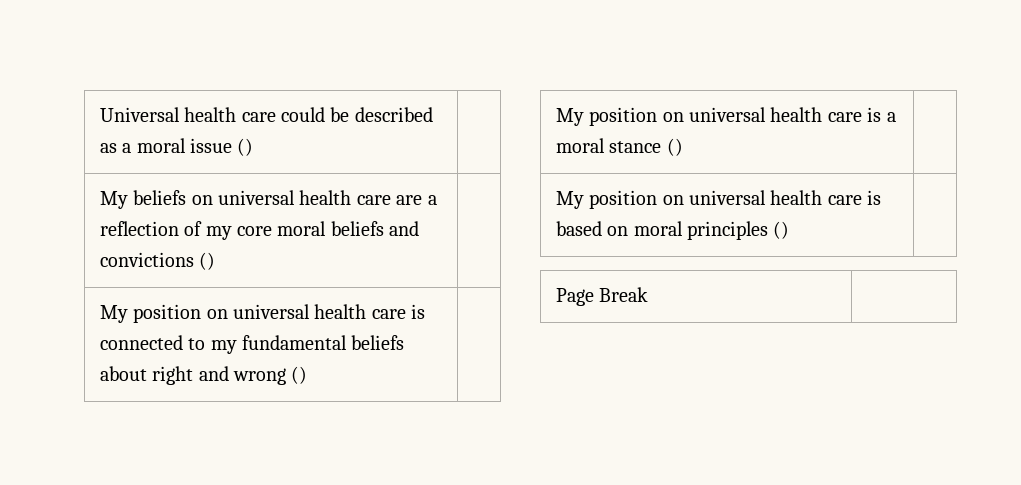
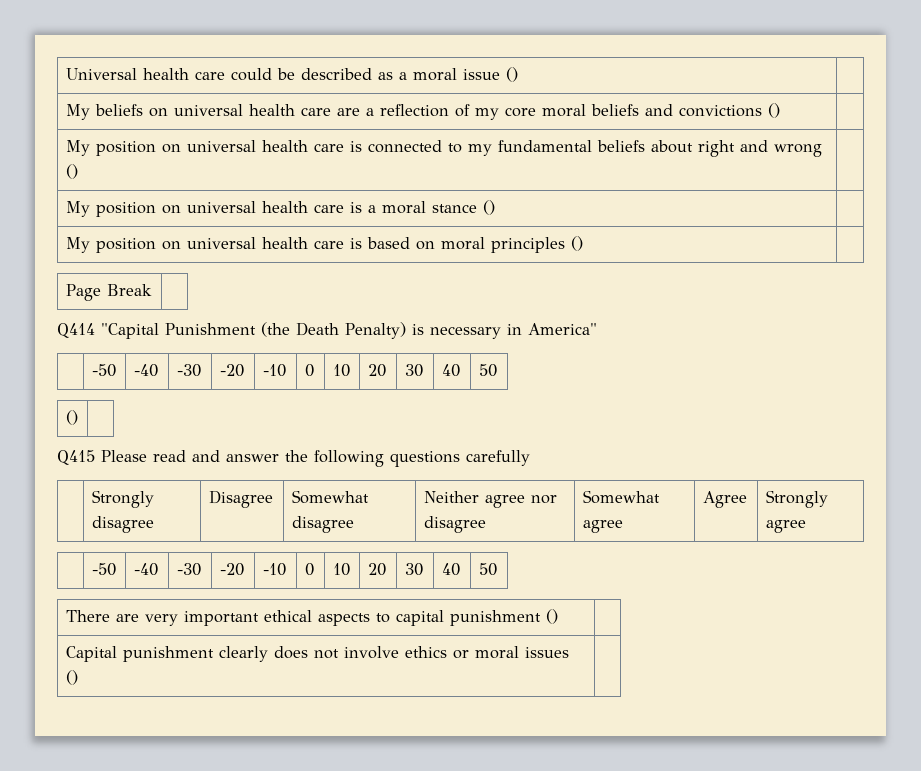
(649, 294) none -> [57,322,597,339] [91,364,116,377] [133,364,158,377] [176,364,201,377] [219,364,244,377] [262,364,286,377] [304,364,314,377] [332,364,350,377] [367,364,386,377] [404,364,423,377] [441,364,460,377] [478,364,497,377] [65,410,78,425] [57,450,530,467] [91,490,154,508] [91,516,154,533] [208,490,273,508] [291,490,369,504] [291,516,354,533] [423,491,557,508] [423,516,486,533] [582,490,660,504] [582,520,623,533] [702,491,747,508] [765,490,828,508] [765,520,806,533] [91,563,116,576] [133,563,158,576] [176,563,201,576] [219,563,244,576] [262,563,286,576] [304,563,314,576] [332,563,350,576] [367,563,386,576] [404,563,423,576] [441,563,460,576] [478,563,497,576] [65,609,558,626] [65,646,569,662] [65,670,78,685] // Q414 "Capital Punishment (the Death Penalty) is necessary in America" // | -50 | -40 | -30 | -20 | -10 | 0 | 10 | 20 | 30 | 40 | 50 // () | // Q415 Please read and answer the following questions carefully // | Strongly disagree | Disagree | Somewhat disagree | Neither agree nor disagree | Somewhat agree | Agree | Strongly agree // | -50 | -40 | -30 | -20 | -10 | 0 | 10 | 20 | 30 | 40 | 50 // There are very important ethical aspects to capital punishment () | // Capital punishment clearly does not involve ethics or moral issues () |

